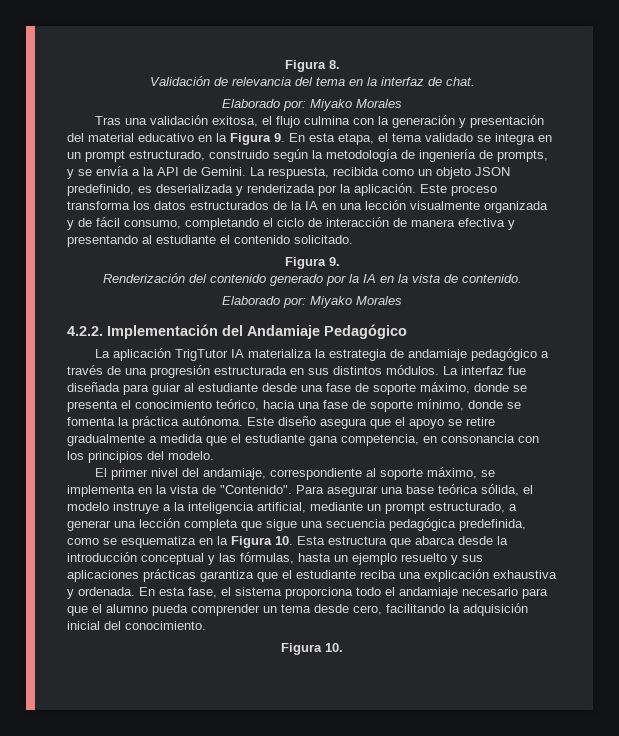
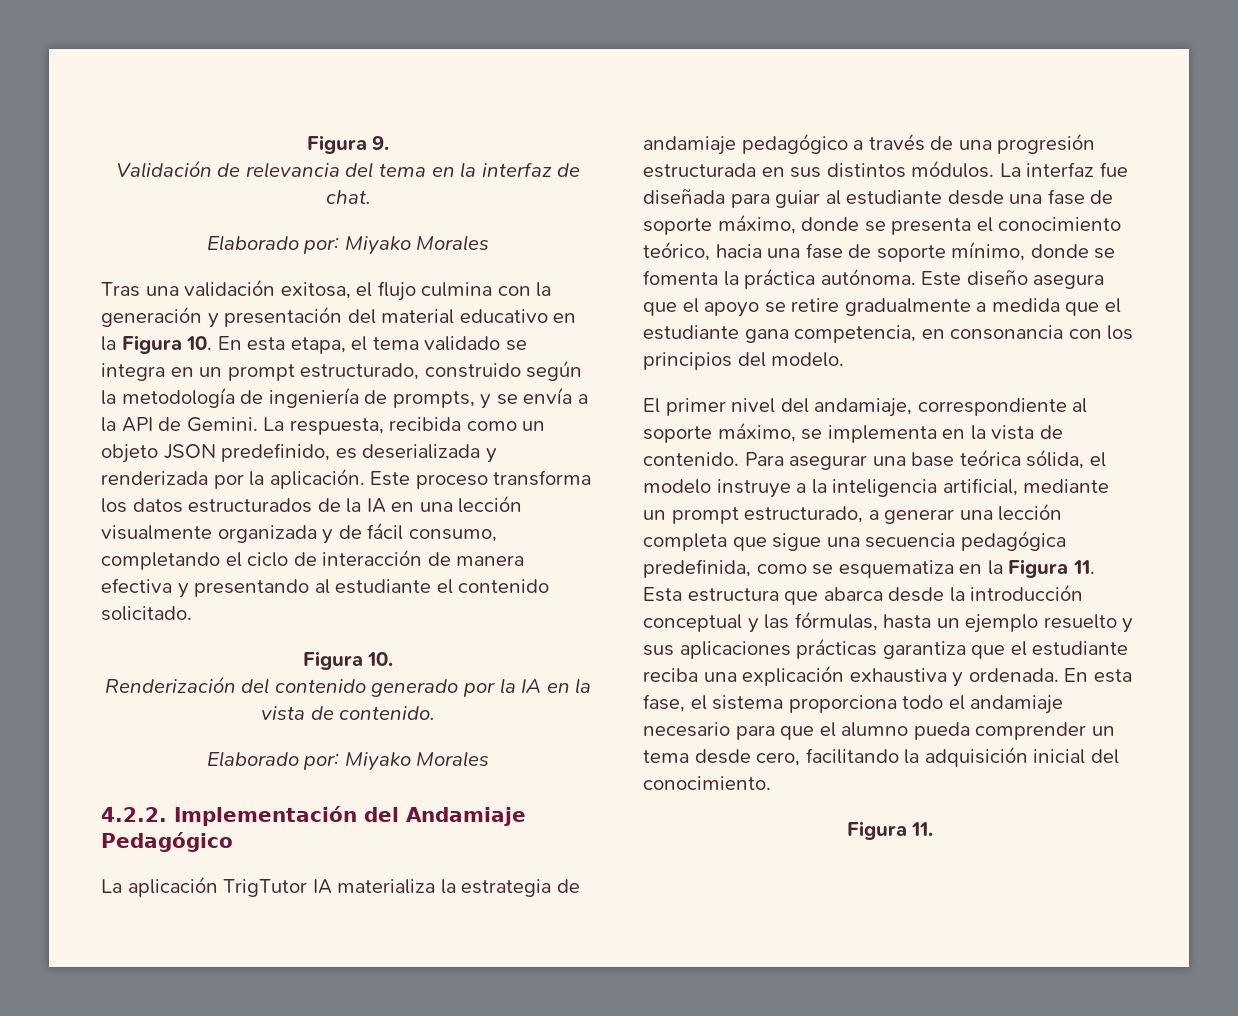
[284,60,340,72] Figura 8. -> [306,135,390,154] Figura 9.
[274,133,285,142] 9. -> [186,336,213,350] 10.
[328,257,340,266] 9. -> [367,652,394,666] 10.
[220,485,292,494] "Contenido". -> [643,452,739,466] contenido.
[275,536,293,545] 10. -> [1072,560,1095,574] 11.
[325,643,343,652] 10. -> [911,822,934,836] 11.

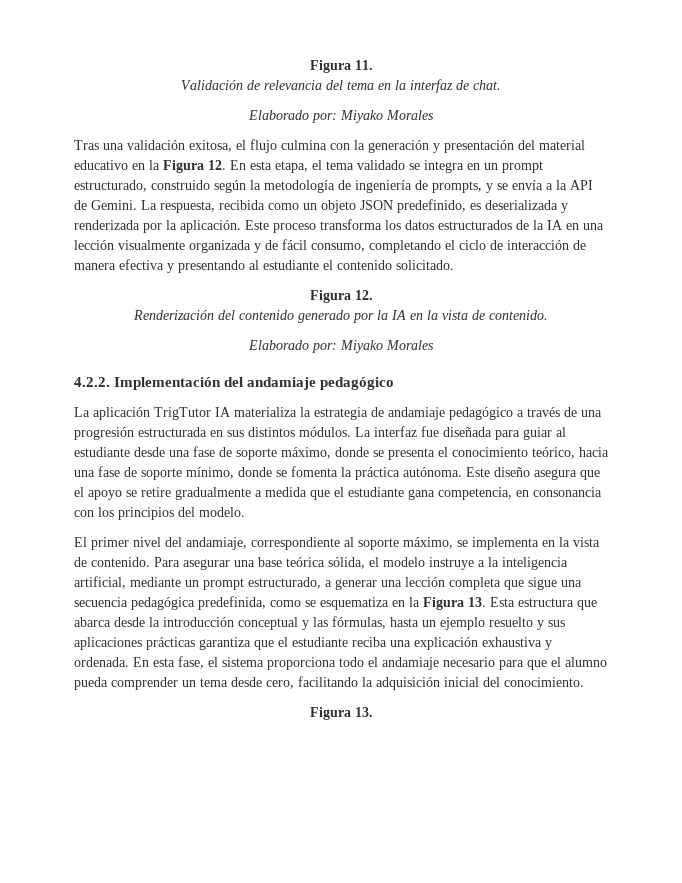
[306,135,390,154] Figura 9. -> [309,60,373,73] Figura 11.
[186,336,213,350] 10. -> [208,160,226,170] 12.
[367,652,394,666] 10. -> [354,290,373,300] 12.
[406,807,526,826] [101,832,233,852] Andamiaje Pedagógico -> [247,377,395,390] andamiaje pedagógico
[1072,560,1095,574] 11. -> [468,597,486,607] 13.
[911,822,934,836] 11. -> [354,707,373,717] 13.

